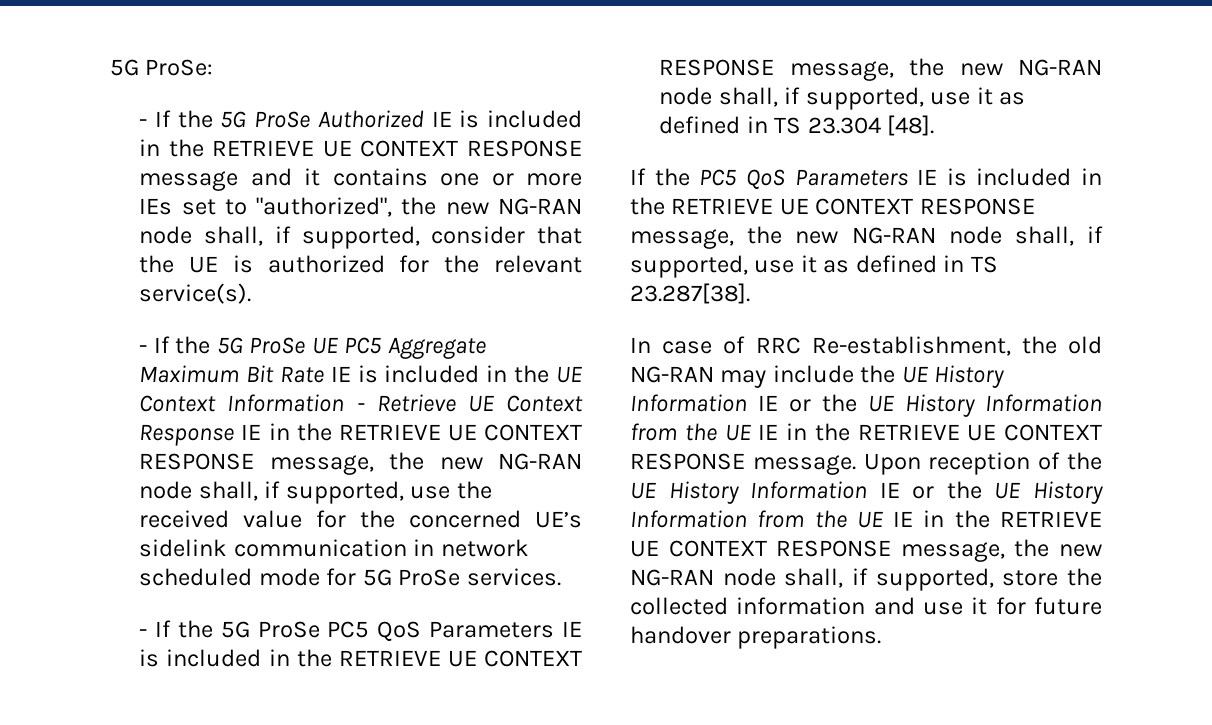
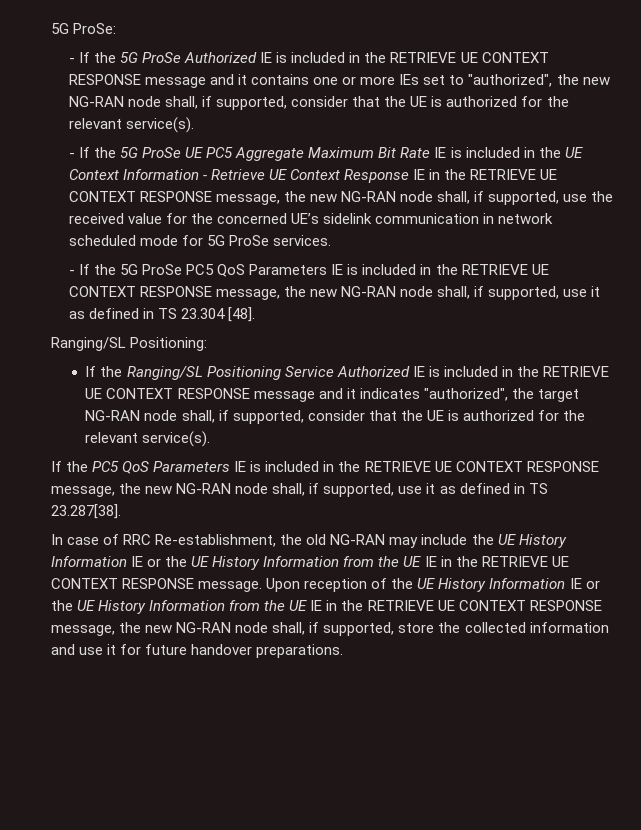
(935, 125) none -> [51,337,208,351] [85,366,609,380] [85,388,579,402] [85,410,586,424] [85,431,211,447] // Ranging/SL Positioning: // If the Ranging/SL Positioning Service Authorized IE is included in the RETRIEVE UE CONTEXT RESPONSE message and it indicates "authorized", the target NG-RAN node shall, if supported, consider that the UE is authorized for the relevant service(s).

